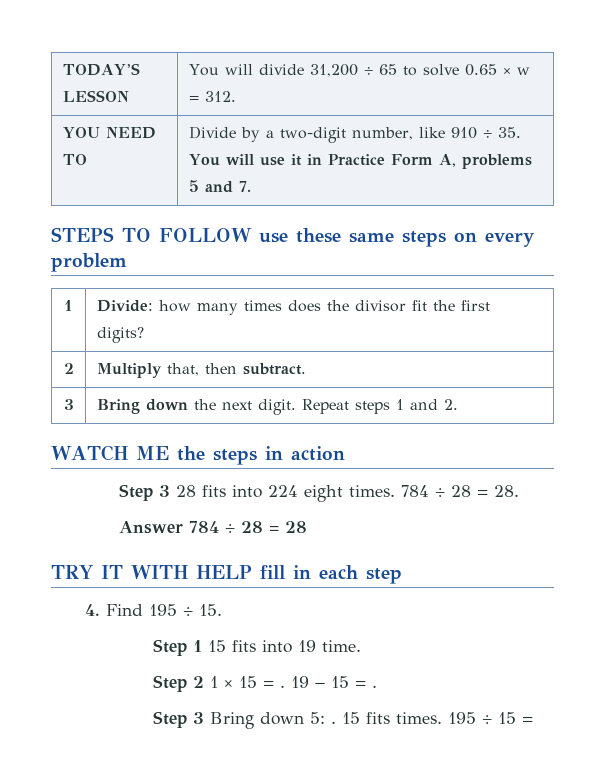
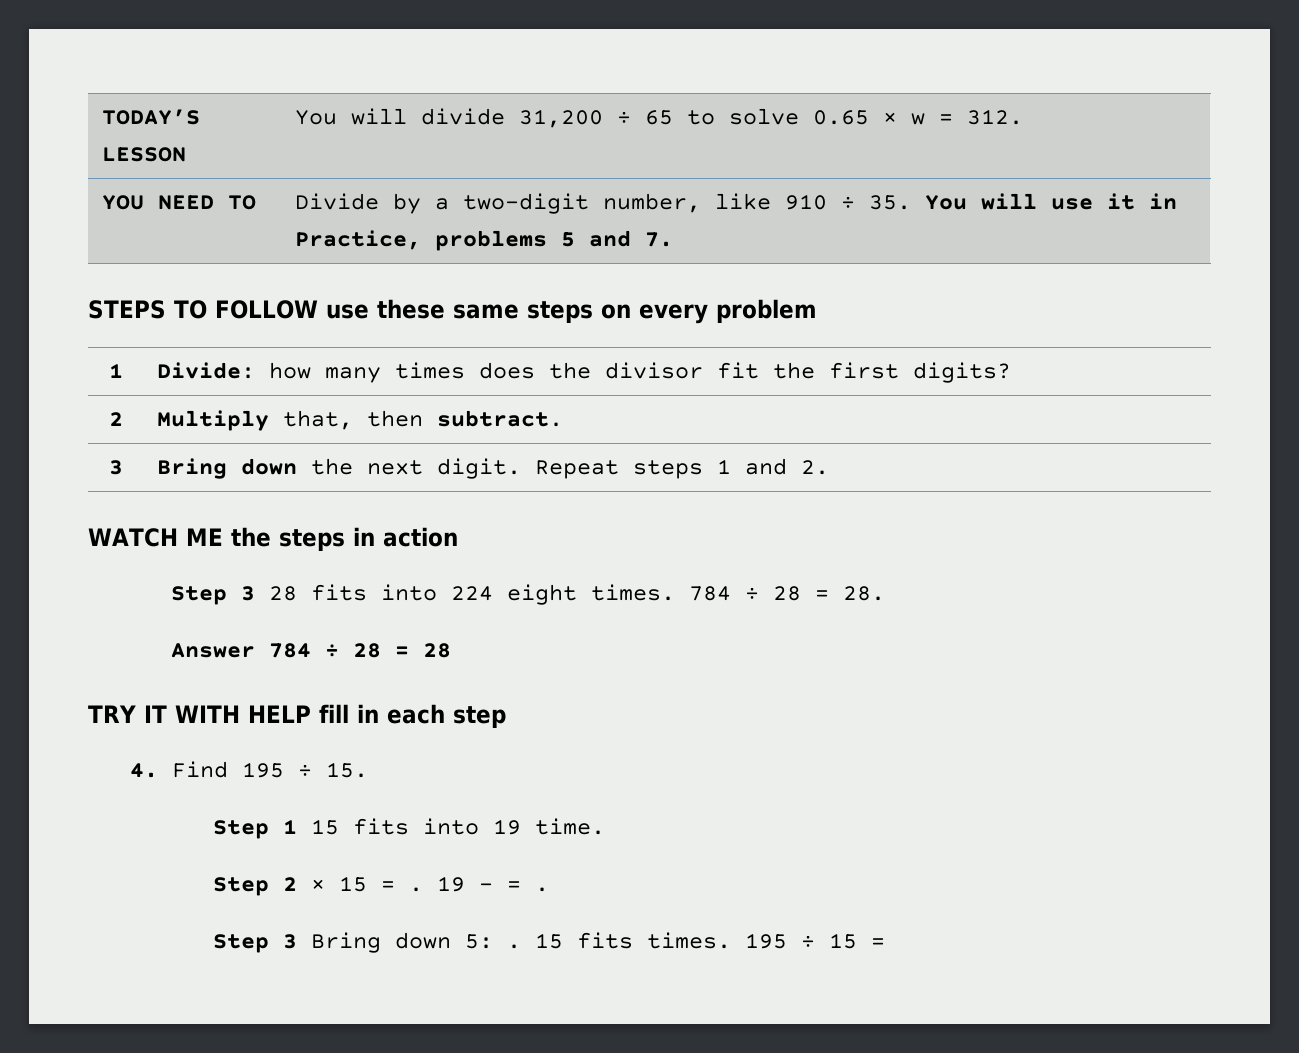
[327,154,456,167] Practice Form A, -> [294,230,421,250] Practice,
[210,676,219,688] 1 -> (297, 884) none
[331,676,350,688] 15 -> (493, 887) none

